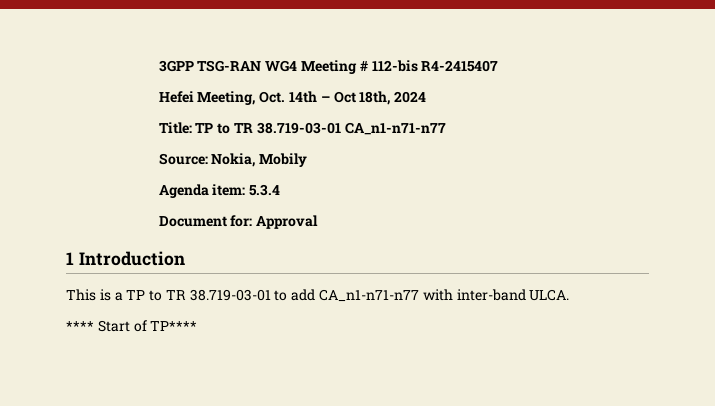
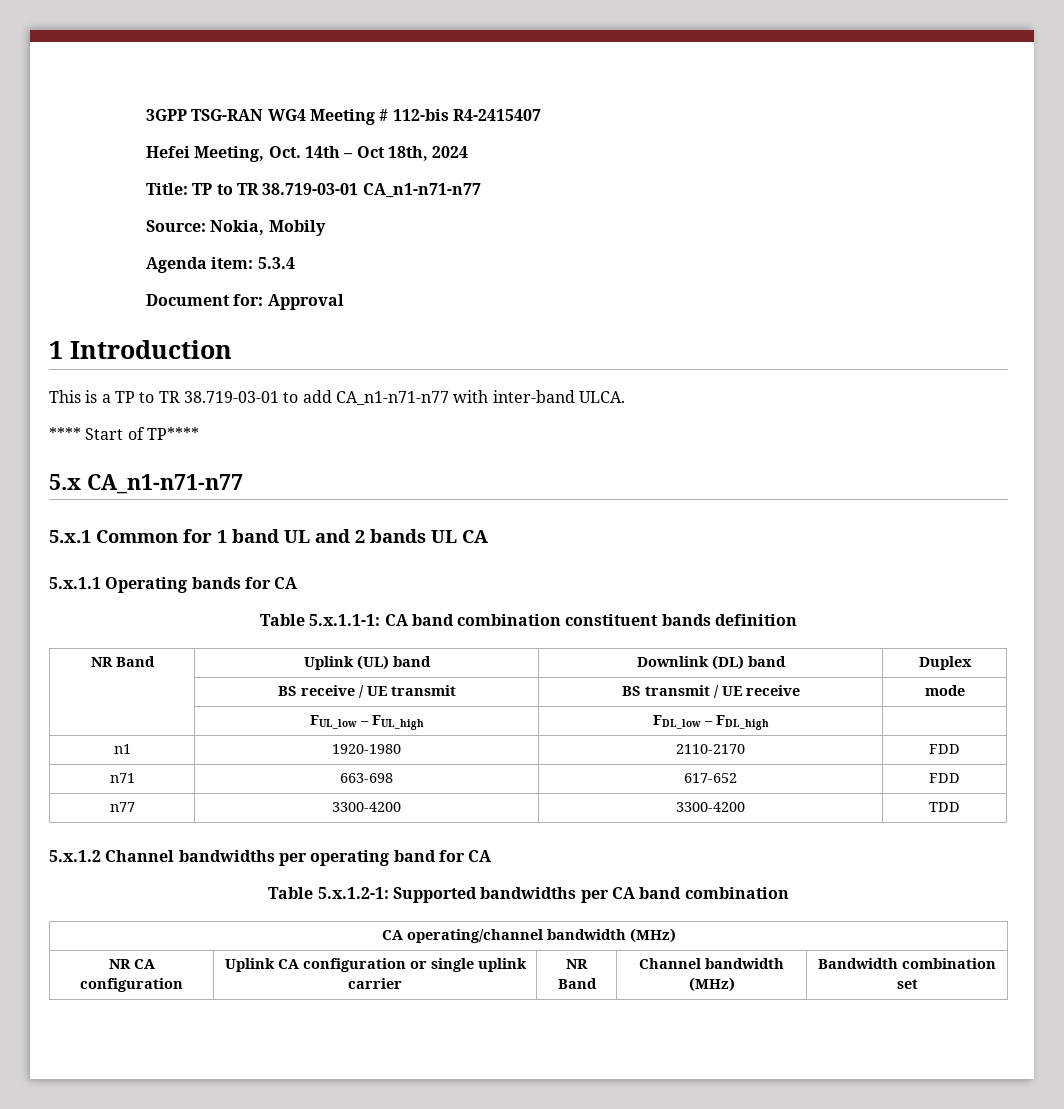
(198, 326) none -> [49,474,243,494] [49,529,488,543] [49,577,299,593] [259,614,798,626] [90,656,155,667] [303,655,431,670] [636,655,786,670] [918,656,972,670] [277,685,456,698] [621,685,800,698] [924,685,965,696] [309,715,424,730] [652,715,769,730] [113,744,131,754] [332,744,401,754] [676,744,745,754] [929,744,960,754] [109,773,135,783] [340,773,393,783] [684,773,737,783] [929,773,960,783] [109,802,135,812] [332,802,401,812] [676,802,745,812] [929,802,960,812] [49,850,493,866] [268,887,789,903] [381,928,676,943] [108,959,155,969] [80,978,183,992] [224,958,527,972] [348,978,402,989] [566,959,588,969] [557,978,597,989] [639,958,784,969] [688,977,735,992] [818,958,996,969] [896,979,918,989] // 5.x CA_n1-n71-n77 // 5.x.1 Common for 1 band UL and 2 bands UL CA // 5.x.1.1 Operating bands for CA // Table 5.x.1.1-1: CA band combination constituent bands definition // NR Band | Uplink (UL) band | Downlink (DL) band | Duplex // | BS receive / UE transmit | BS transmit / UE receive | mode // | FUL_low – FUL_high | FDL_low – FDL_high | // n1 | 1920-1980 | 2110-2170 | FDD // n71 | 663-698 | 617-652 | FDD // n77 | 3300-4200 | 3300-4200 | TDD // 5.x.1.2 Channel bandwidths per operating band for CA // Table 5.x.1.2-1: Supported bandwidths per CA band combination // CA operating/channel bandwidth (MHz) // NR CA configuration | Uplink CA configuration or single uplink carrier | NR Band | Channel bandwidth (MHz) | Bandwidth combination set

